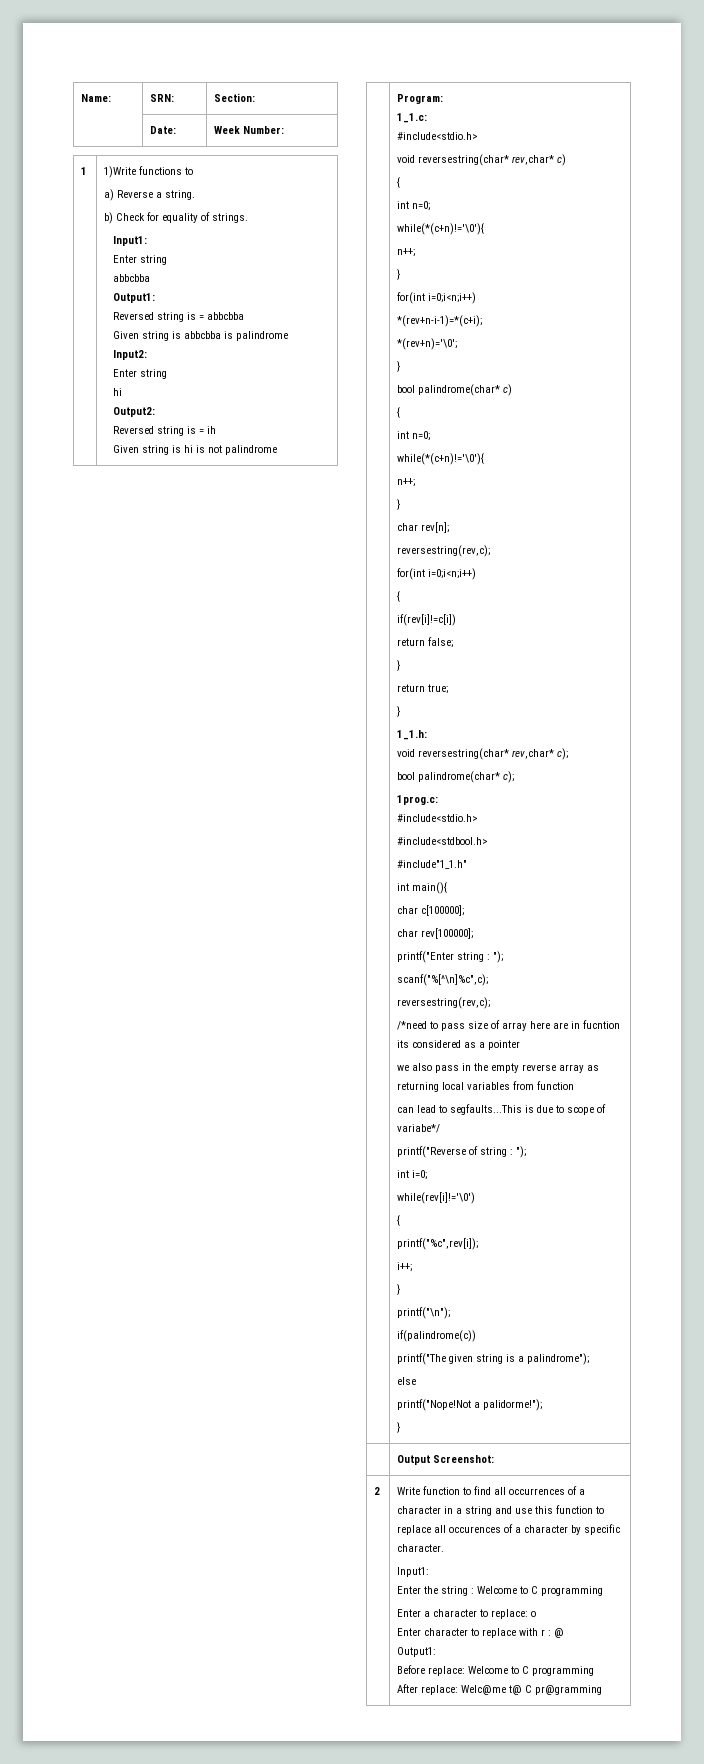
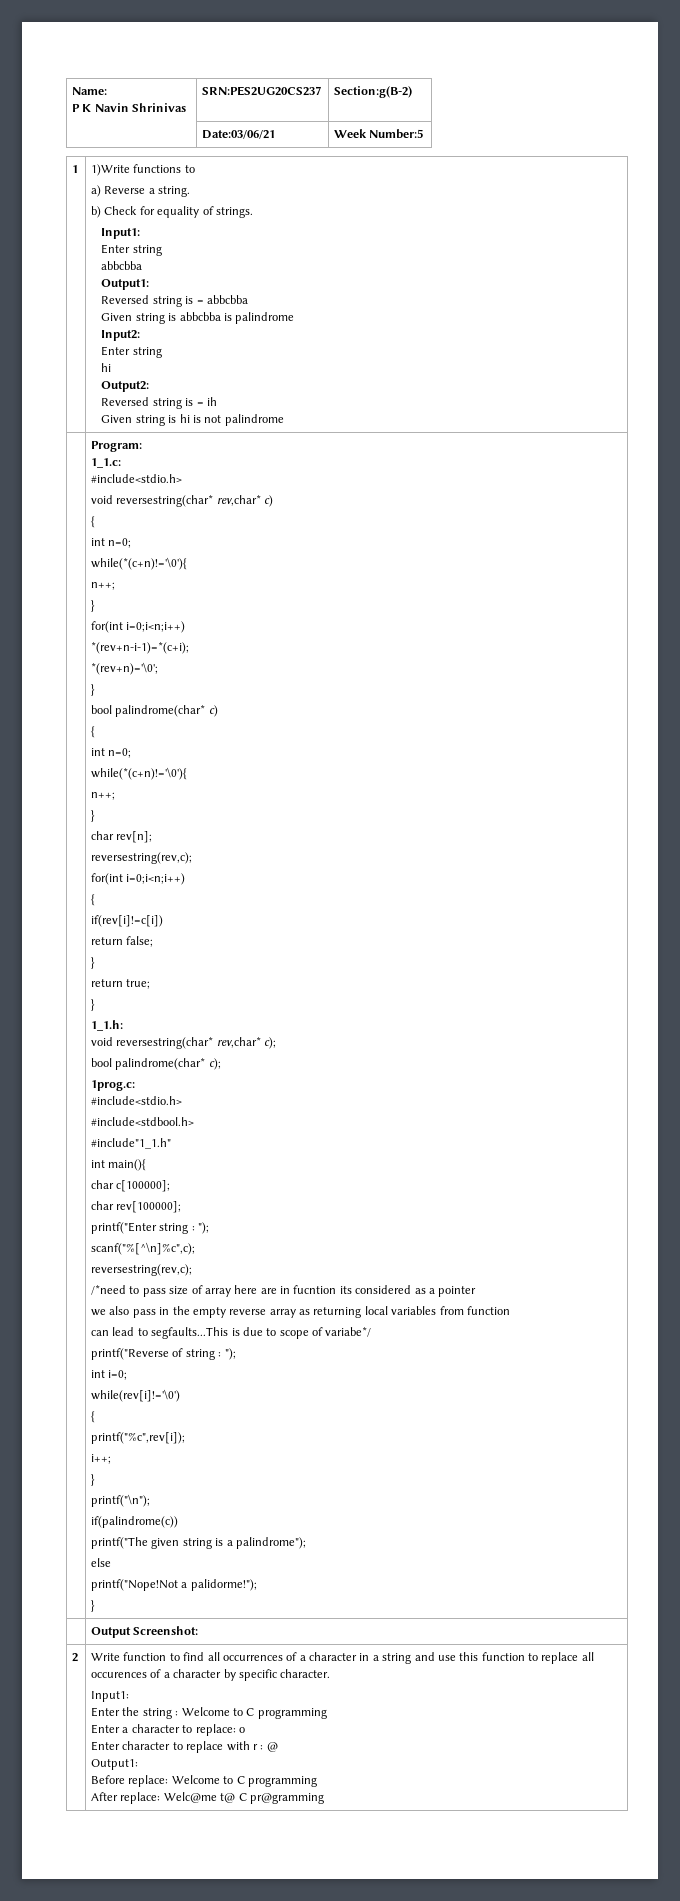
[150,94,175,102] [214,93,256,102] [150,126,177,134] | SRN: | Section: // | Date: -> [72,103,187,112] [202,86,322,96] [334,86,413,98] [202,130,276,139] // P K Navin Shrinivas | SRN:PES2UG20CS237 | Section:g(B-2) // | Date:03/06/21
[243,126,285,134] Number: -> [369,129,424,139] Number:5

